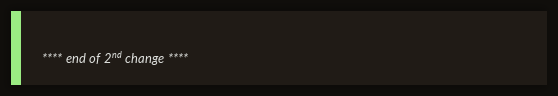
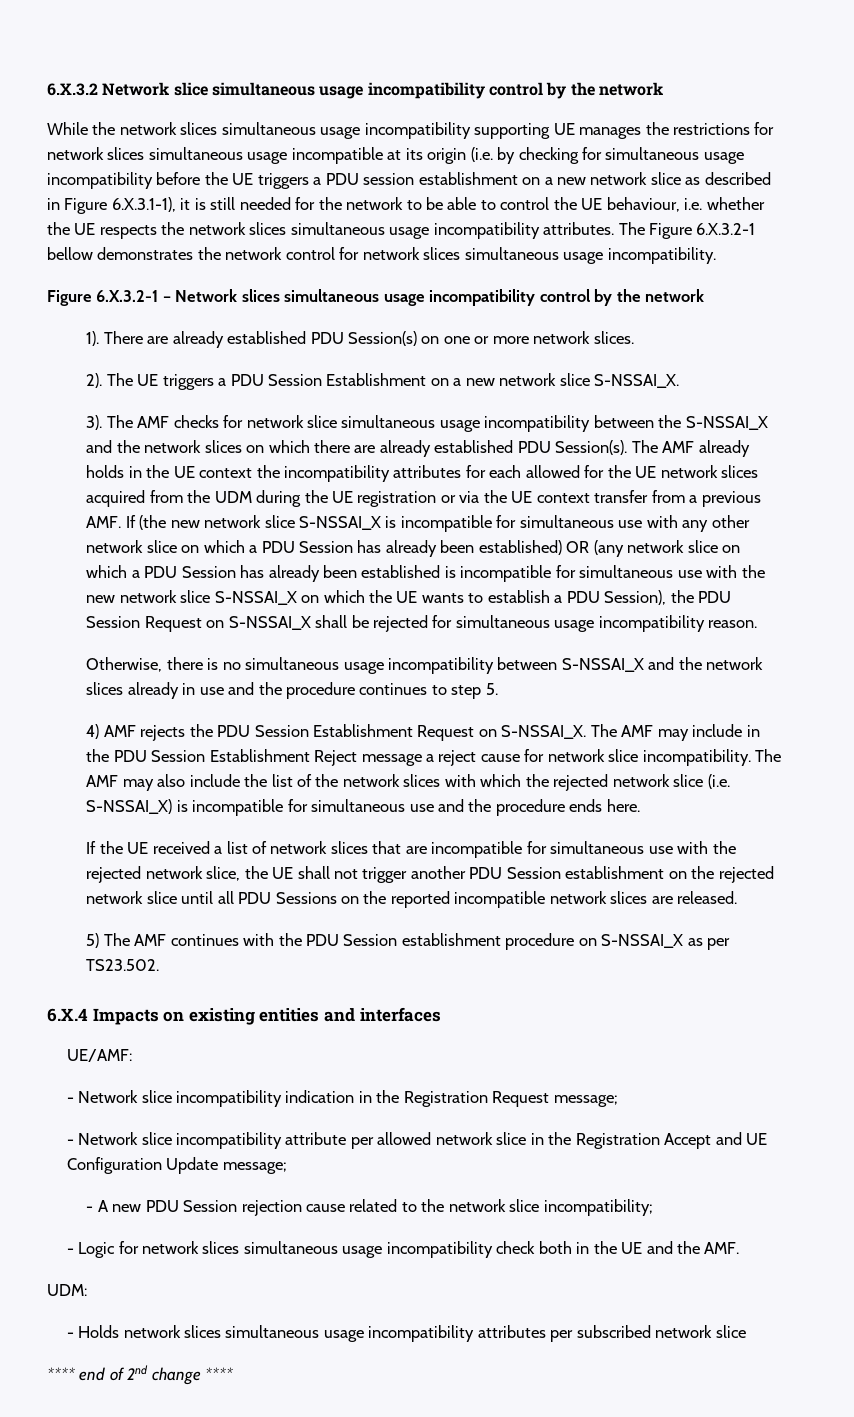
(42, 58) none -> [47,82,663,99] [47,122,775,139] [47,147,744,164] [47,172,771,189] [47,197,765,214] [47,222,756,239] [47,247,716,264] [47,289,705,306] [86,331,634,348] [86,373,680,390] [86,415,768,432] [86,440,750,457] [86,465,759,482] [86,490,761,507] [86,515,750,532] [86,540,741,557] [86,565,765,582] [86,590,732,605] [86,615,758,632] [86,657,764,674] [86,682,498,699] [86,724,760,741] [86,749,782,766] [86,774,730,791] [86,799,640,816] [86,841,736,858] [86,866,774,883] [86,891,738,908] [86,933,731,950] [86,959,160,971] [47,1007,441,1025] [66,1049,132,1062] [66,1090,618,1107] [66,1132,767,1149] [66,1157,287,1174] [86,1199,653,1216] [66,1241,740,1258] [47,1284,87,1296] [66,1325,746,1342] 6.X.3.2 Network slice simultaneous usage incompatibility control by the network // While the network slices simultaneous usage incompatibility supporting UE manages the restrictions for network slices simultaneous usage incompatible at its origin (i.e. by checking for simultaneous usage incompatibility before the UE triggers a PDU session establishment on a new network slice as described in Figure 6.X.3.1-1), it is still needed for the network to be able to control the UE behaviour, i.e. whether the UE respects the network slices simultaneous usage incompatibility attributes. The Figure 6.X.3.2-1 bellow demonstrates the network control for network slices simultaneous usage incompatibility. // Figure 6.X.3.2-1 – Network slices simultaneous usage incompatibility control by the network // 1). There are already established PDU Session(s) on one or more network slices. // 2). The UE triggers a PDU Session Establishment on a new network slice S-NSSAI_X. // 3). The AMF checks for network slice simultaneous usage incompatibility between the S-NSSAI_X and the network slices on which there are already established PDU Session(s). The AMF already holds in the UE context the incompatibility attributes for each allowed for the UE network slices acquired from the UDM during the UE registration or via the UE context transfer from a previous AMF. If (the new network slice S-NSSAI_X is incompatible for simultaneous use with any other network slice on which a PDU Session has already been established) OR (any network slice on which a PDU Session has already been established is incompatible for simultaneous use with the new network slice S-NSSAI_X on which the UE wants to establish a PDU Session), the PDU Session Request on S-NSSAI_X shall be rejected for simultaneous usage incompatibility reason. // Otherwise, there is no simultaneous usage incompatibility between S-NSSAI_X and the network slices already in use and the procedure continues to step 5. // 4) AMF rejects the PDU Session Establishment Request on S-NSSAI_X. The AMF may include in the PDU Session Establishment Reject message a reject cause for network slice incompatibility. The AMF may also include the list of the network slices with which the rejected network slice (i.e. S-NSSAI_X) is incompatible for simultaneous use and the procedure ends here. // If the UE received a list of network slices that are incompatible for simultaneous use with the rejected network slice, the UE shall not trigger another PDU Session establishment on the rejected network slice until all PDU Sessions on the reported incompatible network slices are released. // 5) The AMF continues with the PDU Session establishment procedure on S-NSSAI_X as per TS23.502. // 6.X.4 Impacts on existing entities and interfaces // UE/AMF: // - Network slice incompatibility indication in the Registration Request message; // - Network slice incompatibility attribute per allowed network slice in the Registration Accept and UE Configuration Update message; // - A new PDU Session rejection cause related to the network slice incompatibility; // - Logic for network slices simultaneous usage incompatibility check both in the UE and the AMF. // UDM: // - Holds network slices simultaneous usage incompatibility attributes per subscribed network slice //

